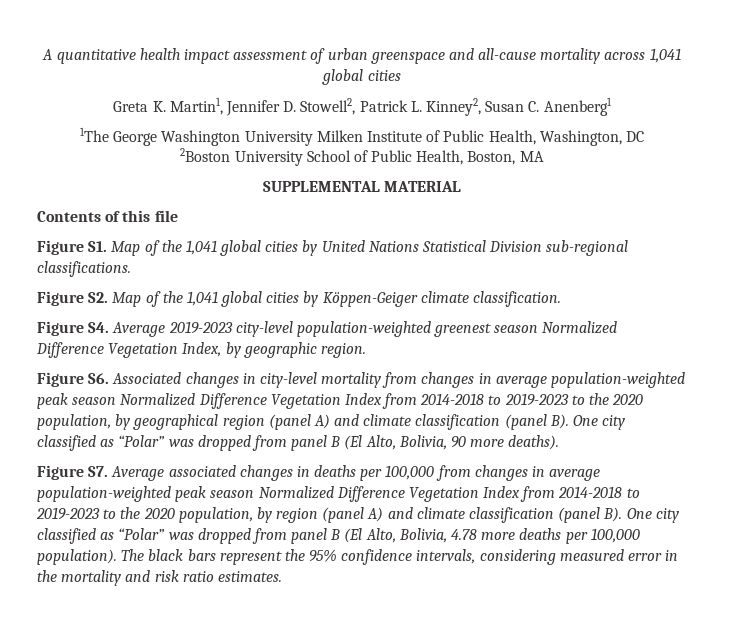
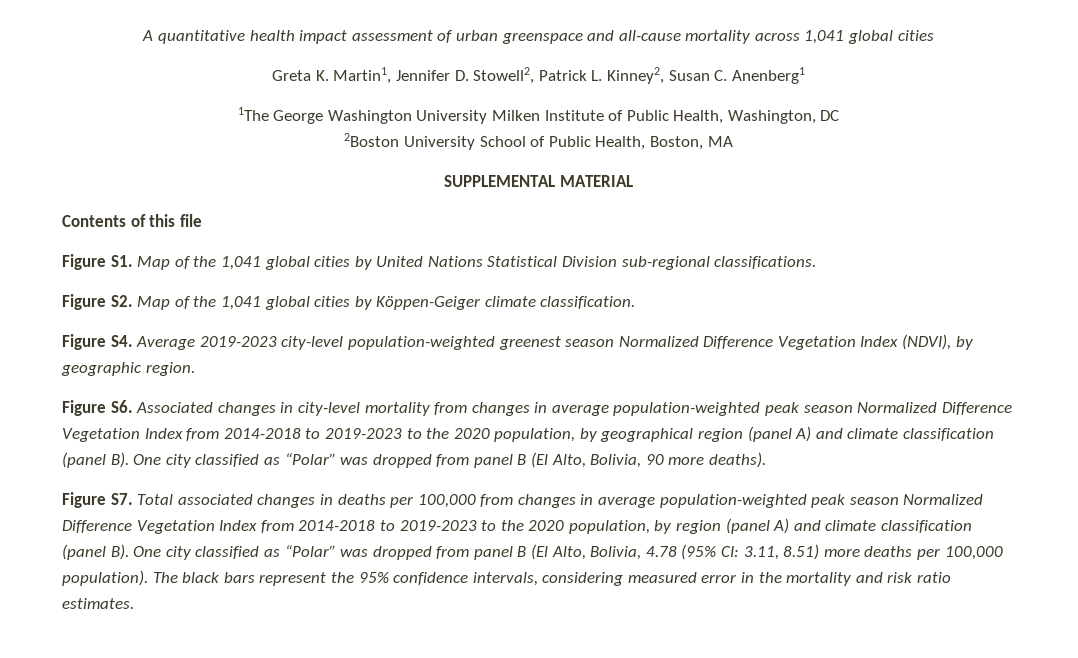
[182,342,222,357] Index, -> [860,334,952,350] Index (NDVI),
[111,466,165,481] Average -> [137,494,174,505] Total
(478, 534) none -> [681,544,820,560] (95% CI: 3.11, 8.51)

